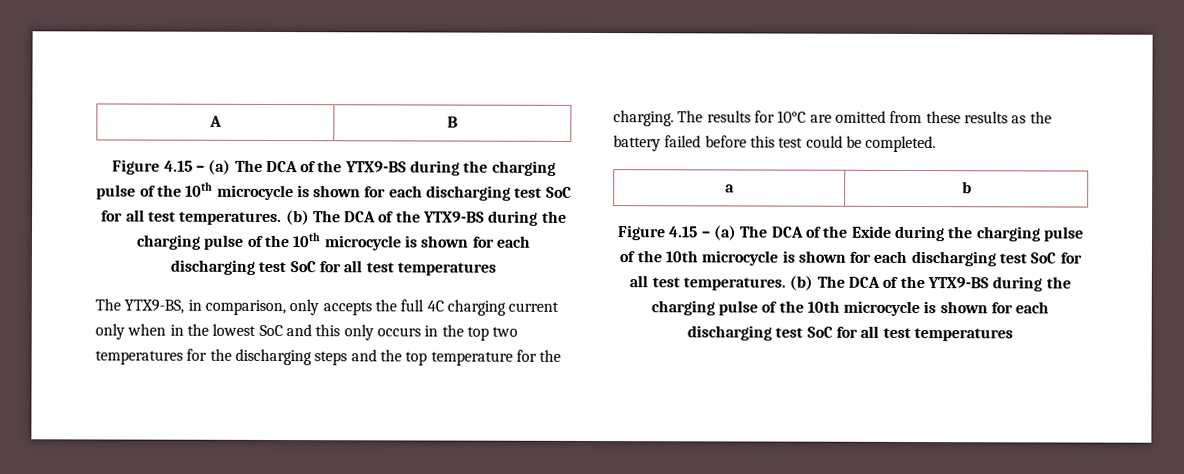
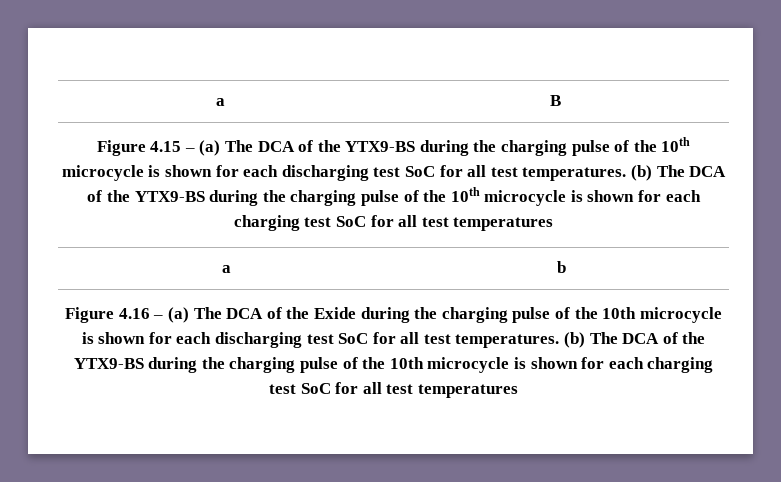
[209,115,222,127] A -> [215,98,225,106] a
[170,259,496,276] [95,298,560,316] [95,323,519,341] [95,348,562,366] [613,110,1052,127] [613,135,937,153] discharging test SoC for all test temperatures // The YTX9-BS, in comparison, only accepts the full 4C charging current only when in the lowest SoC and this only occurs in the top two temperatures for the discharging steps and the top temperature for the charging. The results for 10°C are omitted from these results as the battery failed before this test could be completed. -> [233,215,554,231] charging test SoC for all test temperatures
[668,226,699,238] 4.15 -> [118,308,150,319] 4.16
[687,325,773,341] discharging -> [647,357,714,373] charging

